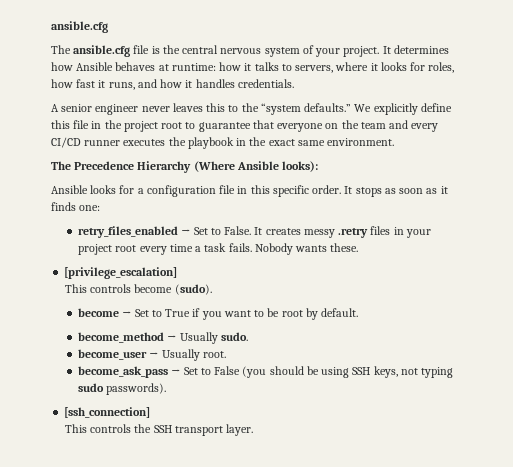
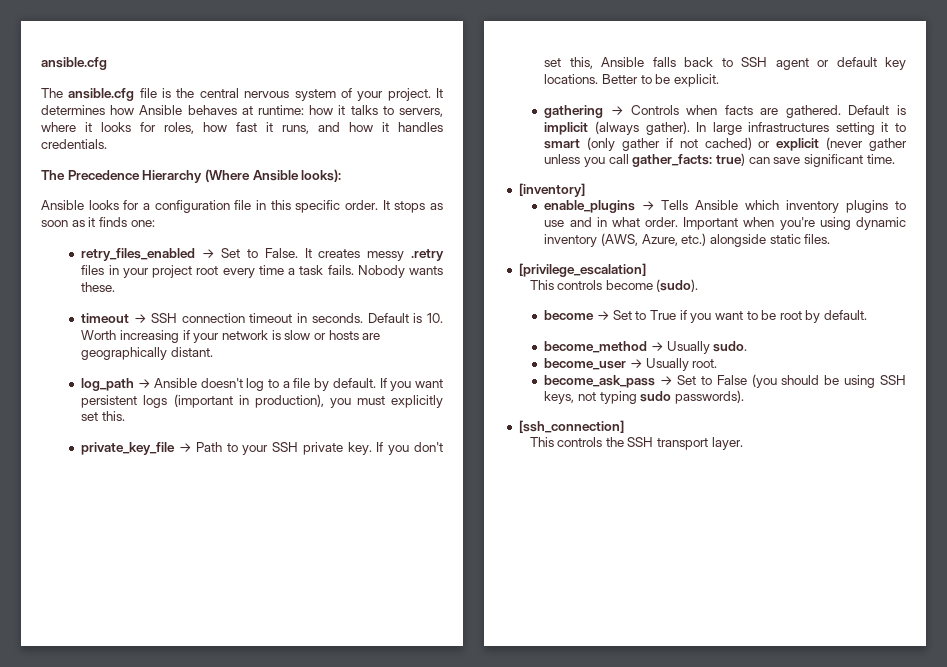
[51,103,452,115] [51,120,439,132] [51,137,395,149] // A senior engineer never leaves this to the “system defaults.” We explicitly define this file in the project root to guarantee that everyone on the team and every CI/CD runner executes the playbook in the exact same environment. -> (107, 144) none
(359, 247) none -> [81,313,443,323] [81,330,381,343] [81,347,214,360] [81,378,443,391] [81,394,443,408] [81,411,126,421] [81,442,443,455] [544,57,906,70] [544,74,719,87] [544,105,906,118] [544,121,906,135] [544,137,907,151] [544,153,895,167] [518,183,585,197] [544,200,906,213] [544,217,906,230] [544,233,831,247] // timeout → SSH connection timeout in seconds. Default is 10. Worth increasing if your network is slow or hosts are geographically distant. // log_path → Ansible doesn't log to a file by default. If you want persistent logs (important in production), you must explicitly set this. // private_key_file → Path to your SSH private key. If you don't set this, Ansible falls back to SSH agent or default key locations. Better to be explicit. // gathering → Controls when facts are gathered. Default is implicit (always gather). In large infrastructures setting it to smart (only gather if not cached) or explicit (never gather unless you call gather_facts: true) can save significant time. // [inventory] // enable_plugins → Tells Ansible which inventory plugins to use and in what order. Important when you're using dynamic inventory (AWS, Azure, etc.) alongside static files.

